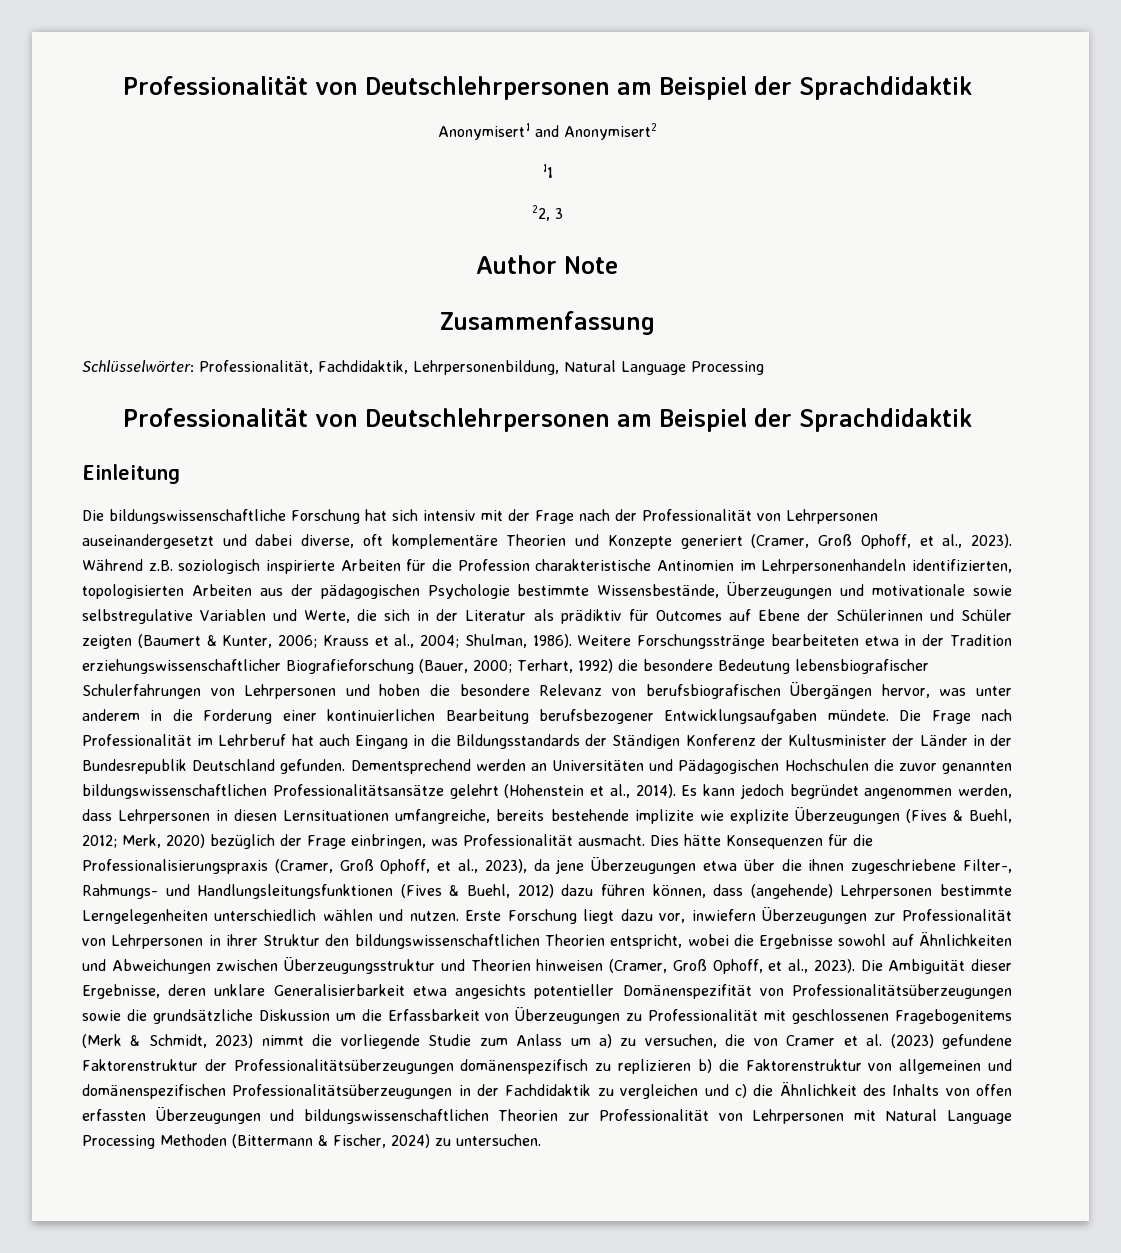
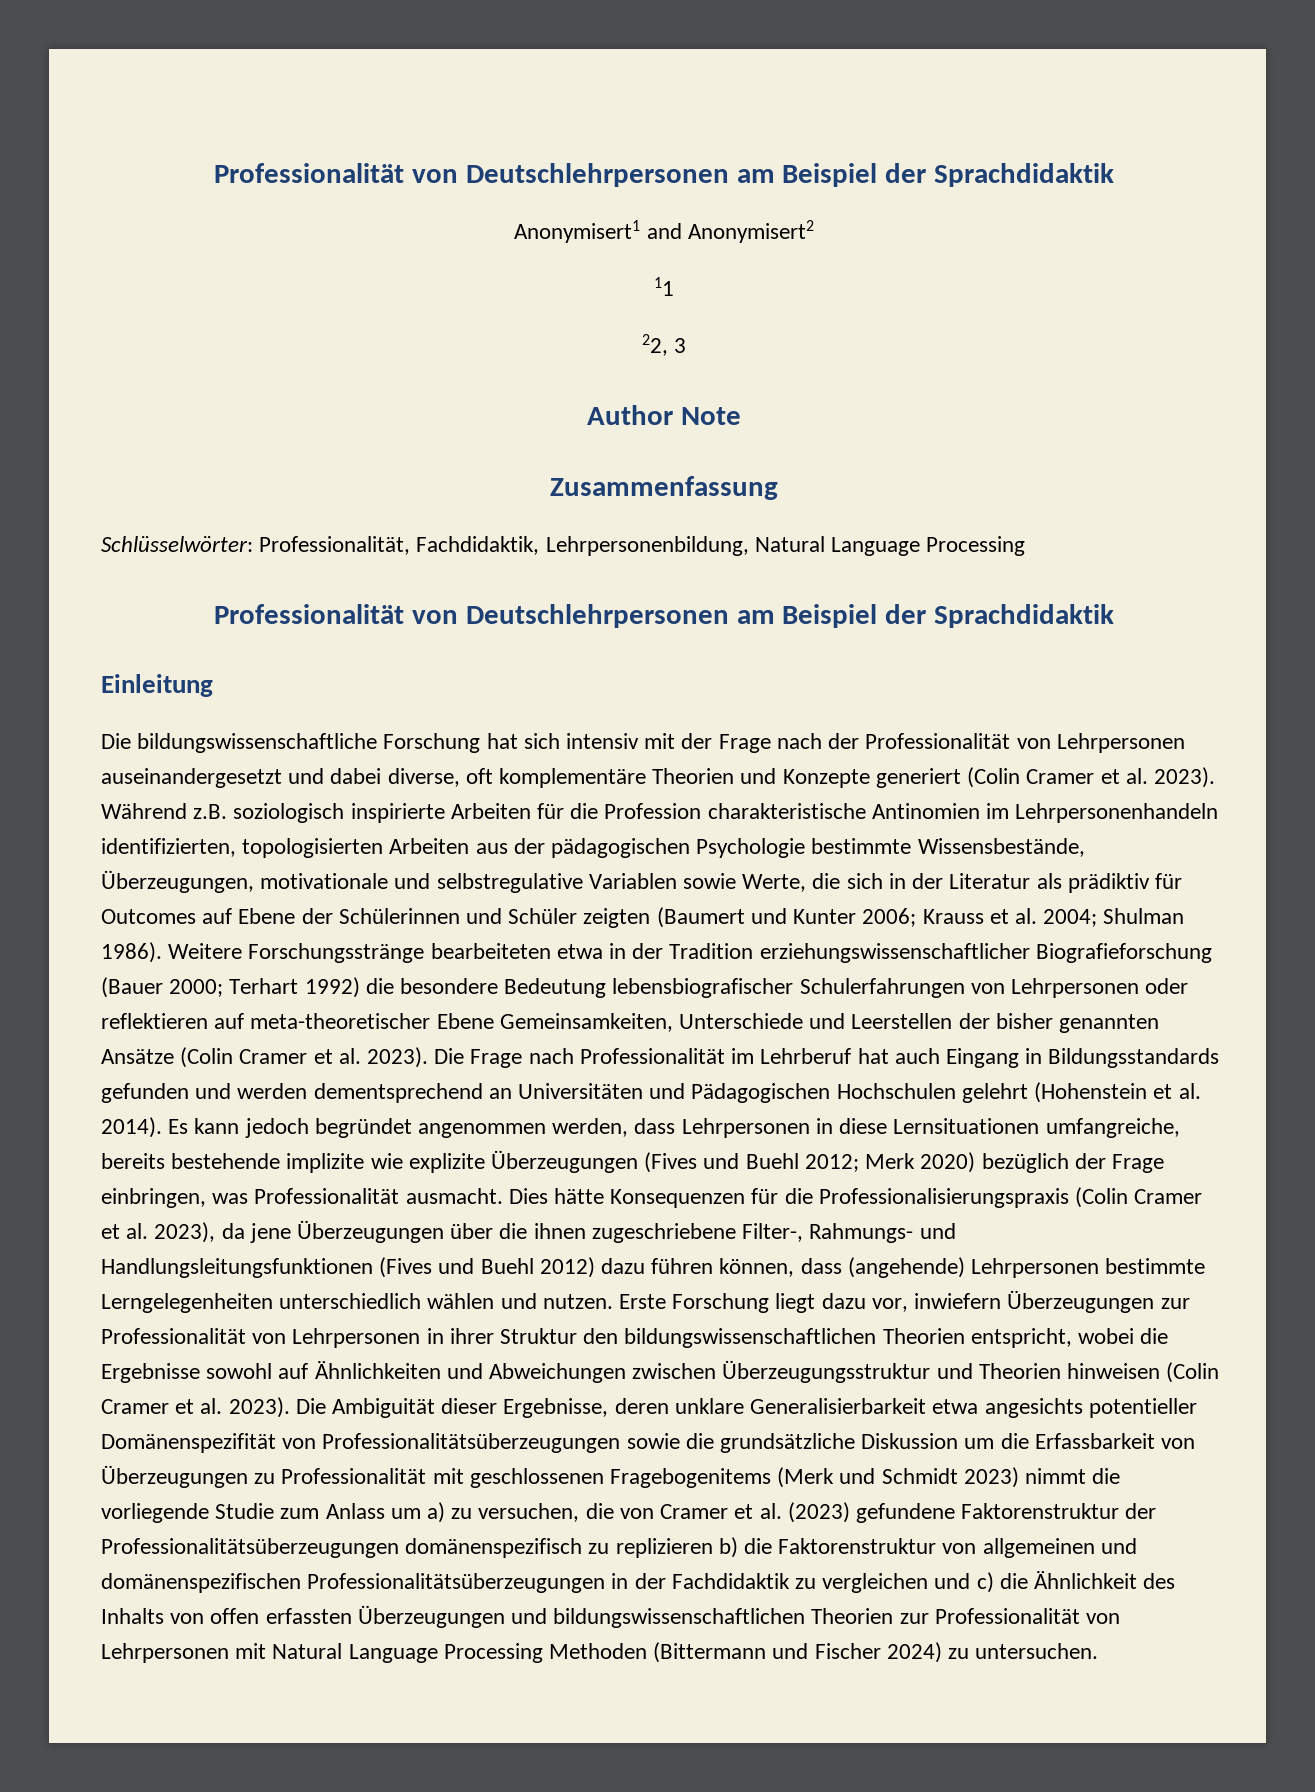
[751,534,963,549] (Cramer, Groß Ophoff, et al., -> [967,767,1148,788] (Colin Cramer et al.
[727,582,1012,599] Überzeugungen und motivationale sowie -> [101,870,431,893] Überzeugungen, motivationale und
[273,609,298,621] und -> [683,873,737,889] sowie
[206,635,273,648] & Kunter, -> [750,908,857,924] und Kunter
[394,634,527,648] al., 2004; Shulman, -> [1014,908,1185,927] al. 2004; Shulman
[419,659,573,673] (Bauer, 2000; Terhart, -> [101,977,299,998] (Bauer 2000; Terhart
[345,682,1013,699] [82,709,889,724] und hoben die besondere Relevanz von berufsbiografischen Übergängen hervor, was unter anderem in die Forderung einer kontinuierlichen Bearbeitung berufsbezogener Entwicklungsaufgaben mündete. -> [1145,978,1189,994] [101,1013,1160,1033] [101,1047,429,1068] oder reflektieren auf meta-theoretischer Ebene Gemeinsamkeiten, Unterschiede und Leerstellen der bisher genannten Ansätze (Colin Cramer et al. 2023).
[430,734,1013,749] [82,759,526,774] die Bildungsstandards der Ständigen Konferenz der Kultusminister der Länder in der Bundesrepublik Deutschland gefunden. Dementsprechend werden -> [1048,1048,1220,1068] [101,1083,483,1103] Bildungsstandards gefunden und werden dementsprechend
[873,759,1012,774] [82,784,444,799] die zuvor genannten bildungswissenschaftlichen Professionalitätsansätze -> (956, 1091) none
[609,784,630,798] al., -> [1178,1083,1201,1099] al.
[234,809,278,821] diesen -> [839,1118,888,1134] diese
[952,809,1012,823] [82,834,161,848] & Buehl, 2012; Merk, -> [703,1153,916,1172] und Buehl 2012; Merk
[274,859,479,874] (Cramer, Groß Ophoff, et al., -> [1075,1187,1203,1208] [101,1223,149,1239] (Colin Cramer et al.
[703,861,737,871] etwa -> (445, 1231) none
[449,884,511,898] & Buehl, -> [438,1258,534,1274] und Buehl
[609,959,809,974] (Cramer, Groß Ophoff, et al., -> [1166,1362,1220,1383] [101,1398,223,1414] (Colin Cramer et al.
[130,1034,207,1048] & Schmidt, -> [839,1468,958,1484] und Schmidt
[318,1134,386,1148] & Fischer, -> [772,1643,881,1659] und Fischer

